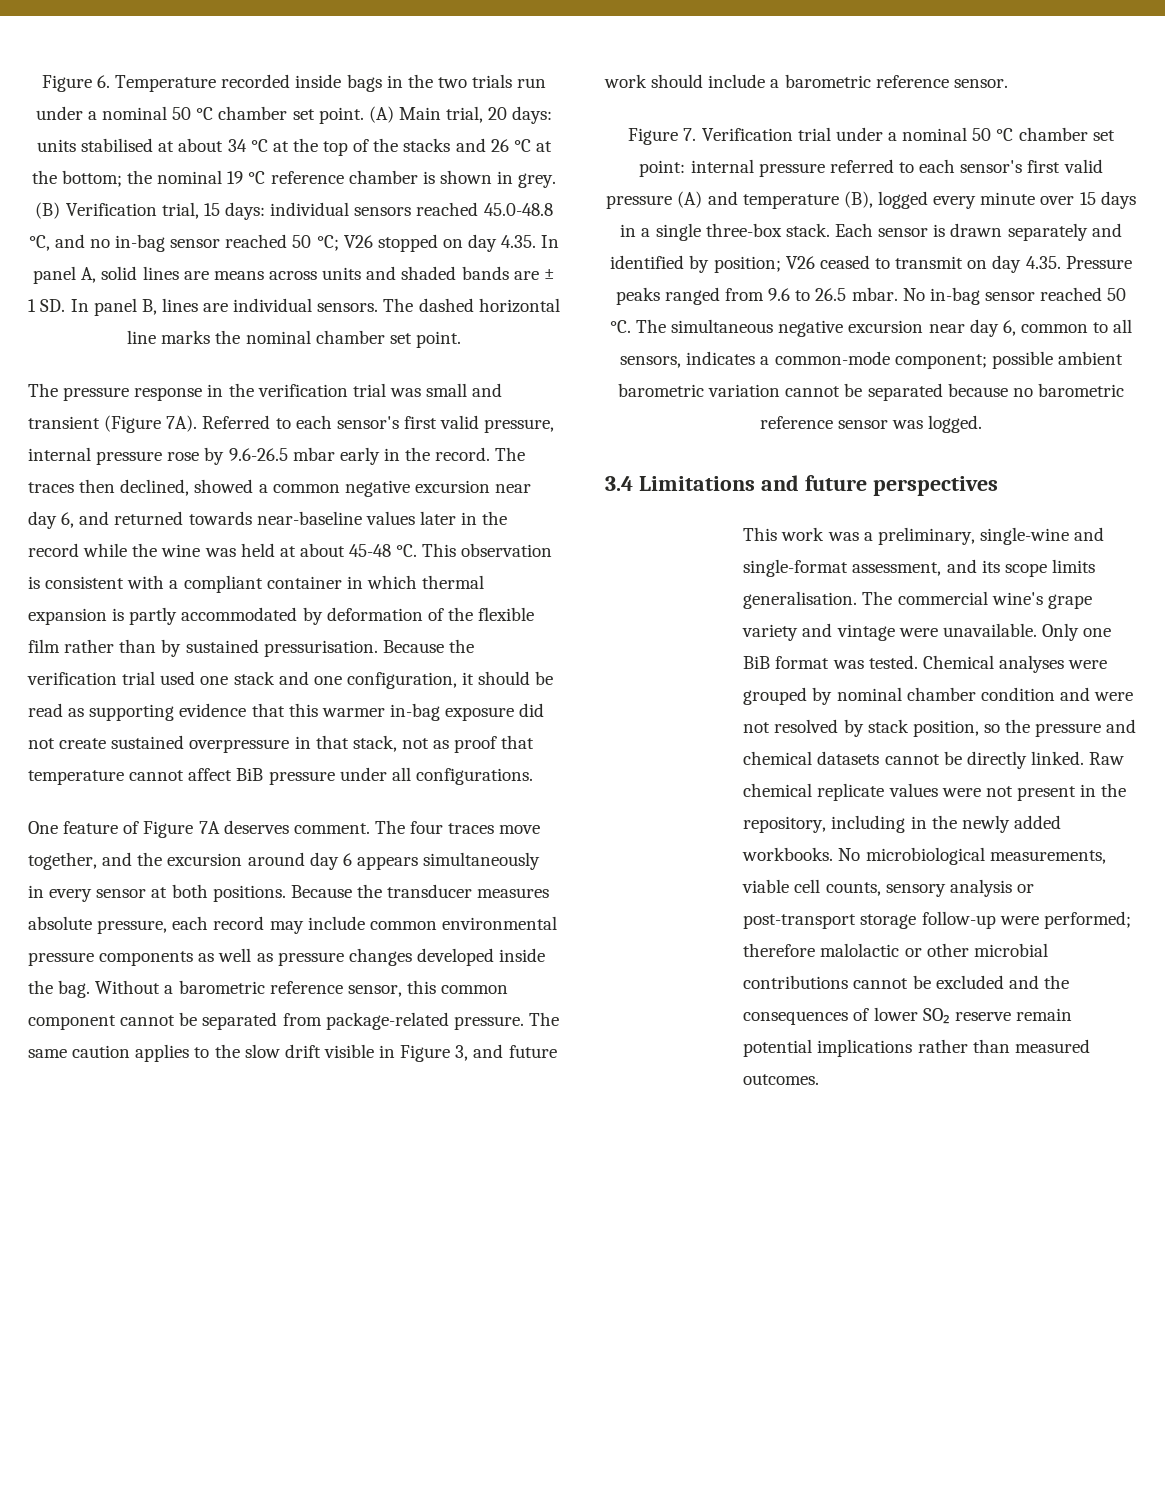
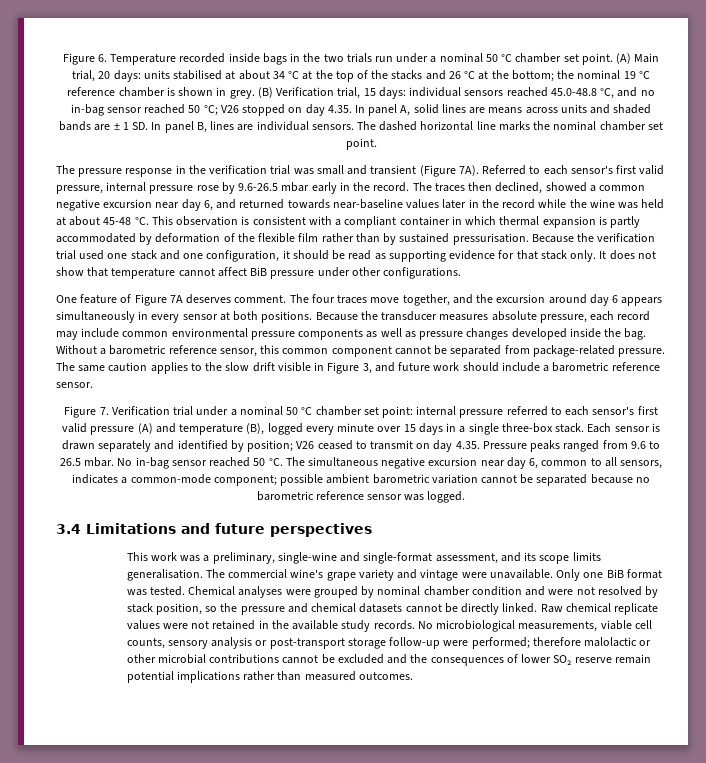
[251,703,545,721] [28,735,498,753] that this warmer in-bag exposure did not create sustained overpressure in that stack, not as proof -> [498,250,656,262] [56,267,84,276] for that stack only. It does not show
[391,767,411,781] all -> [351,267,381,276] other
[1016,783,1127,801] [743,815,1061,833] [742,847,834,861] present in the repository, including in the newly added workbooks. -> [212,620,415,632] retained in the available study records.

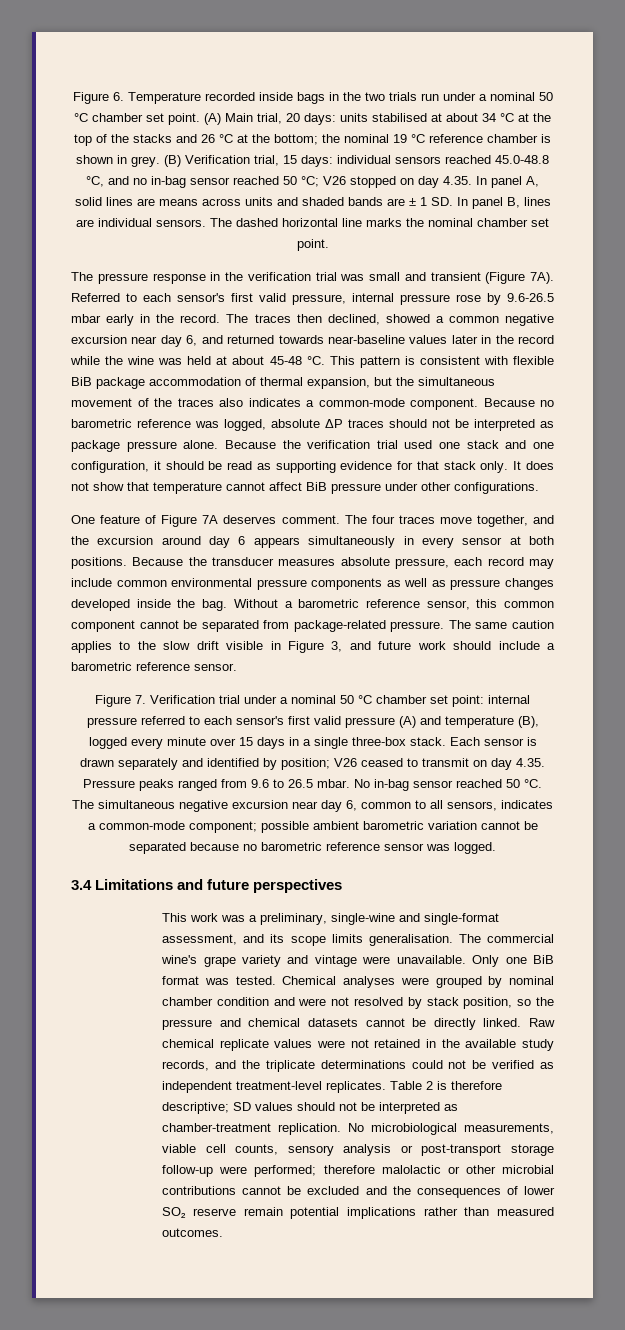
[176,216,239,226] observation -> [359,356,400,368] pattern
[335,216,641,228] [56,233,529,245] a compliant container in which thermal expansion is partly accommodated by deformation of the flexible film rather than by sustained pressurisation. -> [513,356,554,365] [71,377,495,389] [71,398,554,410] [71,419,554,431] [71,440,219,452] flexible BiB package accommodation of thermal expansion, but the simultaneous movement of the traces also indicates a common-mode component. Because no barometric reference was logged, absolute ΔP traces should not be interpreted as package pressure alone.
[373,620,415,630] records. -> [162,1060,555,1072] [162,1081,503,1093] [162,1102,459,1114] [162,1123,342,1135] records, and the triplicate determinations could not be verified as independent treatment-level replicates. Table 2 is therefore descriptive; SD values should not be interpreted as chamber-treatment replication.

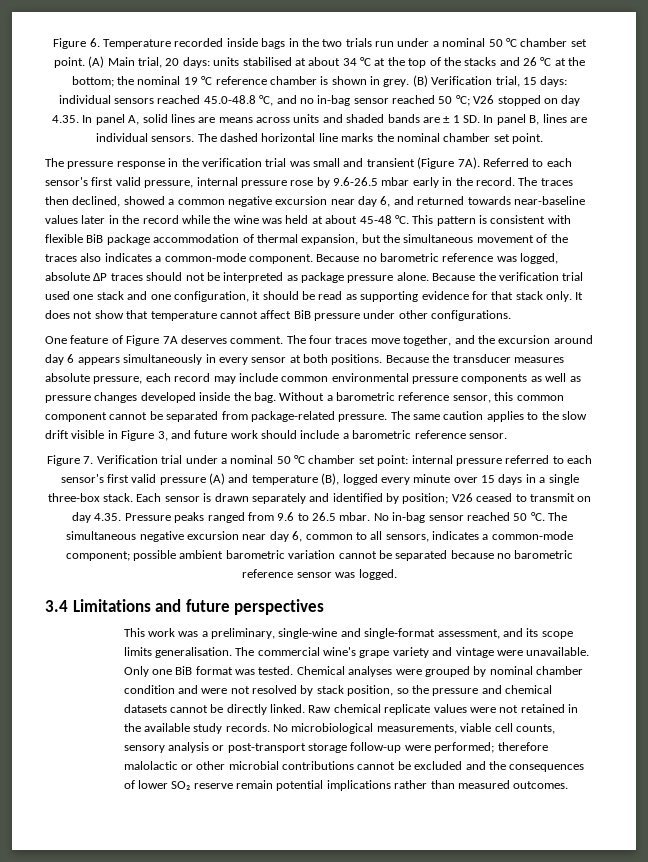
[162,1060,555,1072] [162,1081,503,1093] [162,1102,459,1114] [162,1123,342,1135] records, and the triplicate determinations could not be verified as independent treatment-level replicates. Table 2 is therefore descriptive; SD values should not be interpreted as chamber-treatment replication. -> [225,723,270,732] records.

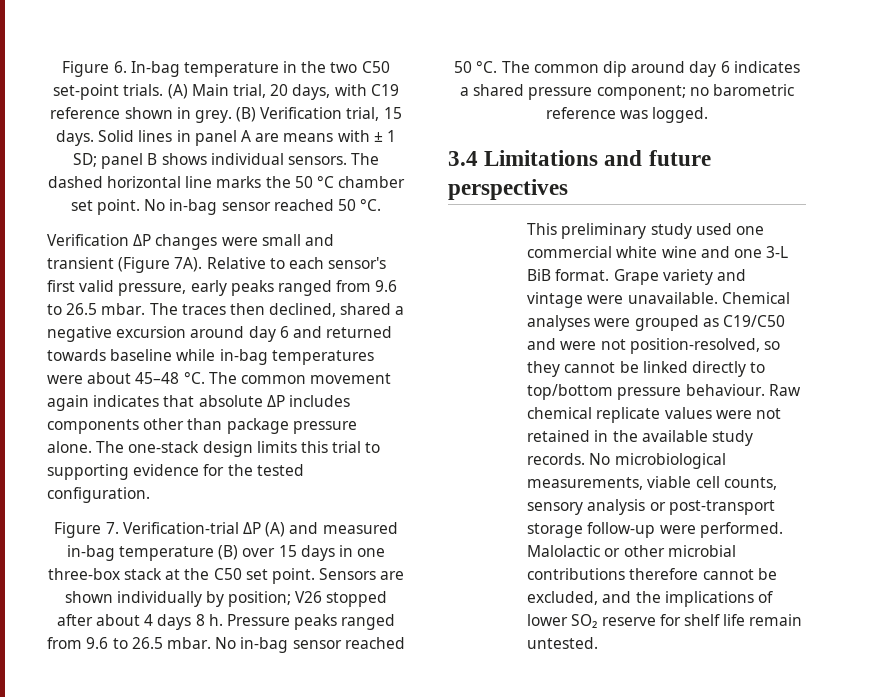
[103,38,587,49] [53,56,586,68] [71,76,329,87] Temperature recorded inside bags in the two trials run under a nominal 50 °C chamber set point. (A) Main trial, 20 days: units stabilised at about 34 °C at the top of the stacks and 26 °C at the bottom; the nominal 19 °C reference chamber is -> [130,61,390,77] [53,84,399,100] [50,107,121,119] In-bag temperature in the two C50 set-point trials. (A) Main trial, 20 days, with C19 reference
[540,76,568,87] [58,95,581,106] [52,114,587,125] days: individual sensors reached 45.0-48.8 °C, and no in-bag sensor reached 50 °C; V26 stopped on day 4.35. In panel A, solid lines are means across units and shaded bands are ± 1 SD. In panel B, lines are -> [56,130,396,146] [72,153,207,169] days. Solid lines in panel A are means with ± 1 SD; panel B shows
[396,133,544,144] [45,158,310,169] nominal chamber set point. // The pressure response in the verification trial was -> [294,176,406,188] [70,199,382,215] [47,234,258,250] 50 °C chamber set point. No in-bag sensor reached 50 °C. // Verification ΔP changes were
[482,158,529,167] Referred -> [206,257,266,269] Relative
[196,177,573,188] [45,196,585,207] [45,215,571,226] [45,234,568,245] [45,253,559,264] [45,272,584,283] [45,291,584,302] [45,310,512,321] [45,335,593,346] [45,354,564,365] [45,373,581,384] [45,392,564,403] [45,411,587,422] [45,430,507,441] [47,455,592,466] [60,473,579,485] [47,493,592,504] [72,512,122,523] internal pressure rose by 9.6-26.5 mbar early in the record. The traces then declined, showed a common negative excursion near day 6, and returned towards near-baseline values later in the record while the wine was held at about 45-48 °C. This pattern is consistent with flexible BiB package accommodation of thermal expansion, but the simultaneous movement of the traces also indicates a common-mode component. Because no barometric reference was logged, absolute ΔP traces should not be interpreted as package pressure alone. Because the verification trial used one stack and one configuration, it should be read as supporting evidence for that stack only. It does not show that temperature cannot affect BiB pressure under other configurations. // One feature of Figure 7A deserves comment. The four traces move together, and the excursion around day 6 appears simultaneously in every sensor at both positions. Because the transducer measures absolute pressure, each record may include common environmental pressure components as well as pressure changes developed inside the bag. Without a barometric reference sensor, this common component cannot be separated from package-related pressure. The same caution applies to the slow drift visible in Figure 3, and future work should include a barometric reference sensor. // Figure 7. Verification trial under a nominal 50 °C chamber set point: internal pressure referred to each sensor's first valid pressure (A) and temperature (B), logged every minute over 15 days in a single three-box stack. Each sensor is drawn separately and identified by position; V26 ceased to transmit on day 4.35. -> [190,280,398,296] [47,303,405,317] [47,326,393,342] [47,349,374,365] [47,372,392,384] [47,395,350,411] [47,418,357,434] [47,441,381,457] [47,464,304,480] [47,487,150,503] [54,522,398,538] [66,545,386,561] [47,568,405,584] [64,591,388,607] [56,614,223,630] early peaks ranged from 9.6 to 26.5 mbar. The traces then declined, shared a negative excursion around day 6 and returned towards baseline while in-bag temperatures were about 45–48 °C. The common movement again indicates that absolute ΔP includes components other than package pressure alone. The one-stack design limits this trial to supporting evidence for the tested configuration. // Figure 7. Verification-trial ΔP (A) and measured in-bag temperature (B) over 15 days in one three-box stack at the C50 set point. Sensors are shown individually by position; V26 stopped after about 4 days 8 h.
[66,531,573,542] [65,550,574,561] [242,569,332,578] simultaneous negative excursion near day 6, common to all sensors, indicates a common-mode component; possible ambient barometric variation cannot be separated because no barometric reference sensor -> [533,61,800,77] [460,84,794,100] [545,107,616,119] common dip around day 6 indicates a shared pressure component; no barometric reference
[147,628,573,639] [123,647,390,658] work was a preliminary, single-wine and single-format assessment, and its scope limits generalisation. The commercial wine's grape -> [561,223,764,239] [527,246,789,258] [527,269,659,285] preliminary study used one commercial white wine and one 3-L BiB format. Grape
[123,666,584,677] [123,685,553,696] [123,704,306,715] Only one BiB format was tested. Chemical analyses were grouped by nominal chamber condition and were not resolved by stack position, so the pressure and chemical datasets cannot be directly linked. -> [721,292,790,304] [527,315,785,331] [527,338,780,354] [527,361,766,377] [527,384,765,400] Chemical analyses were grouped as C19/C50 and were not position-resolved, so they cannot be linked directly to top/bottom pressure behaviour.
[434,742,548,753] [123,761,178,770] performed; therefore malolactic -> [699,522,783,538] [527,545,601,557] performed. Malolactic
[357,761,585,772] cannot be excluded and the consequences -> [629,568,777,580] [527,591,754,607] therefore cannot be excluded, and the implications
[236,780,569,791] remain potential implications rather than measured outcomes. -> [659,614,803,626] [527,637,599,649] for shelf life remain untested.

